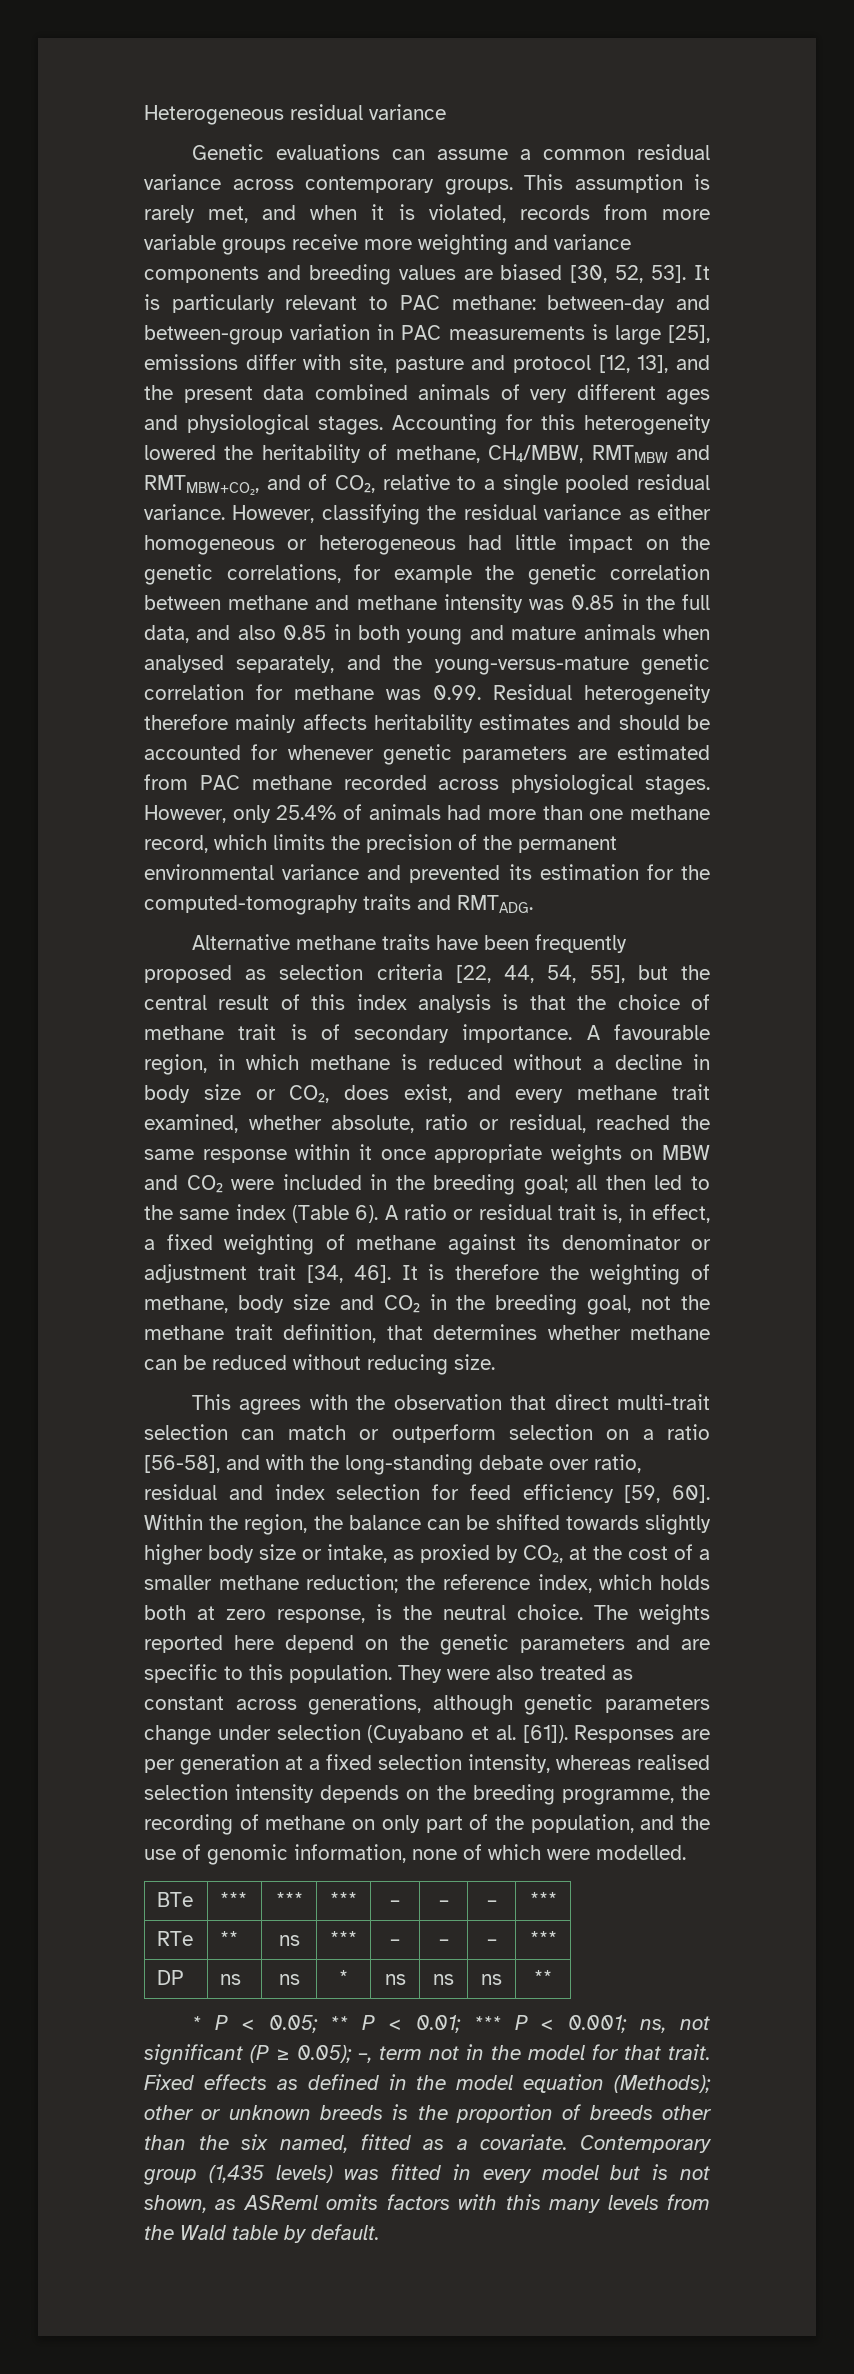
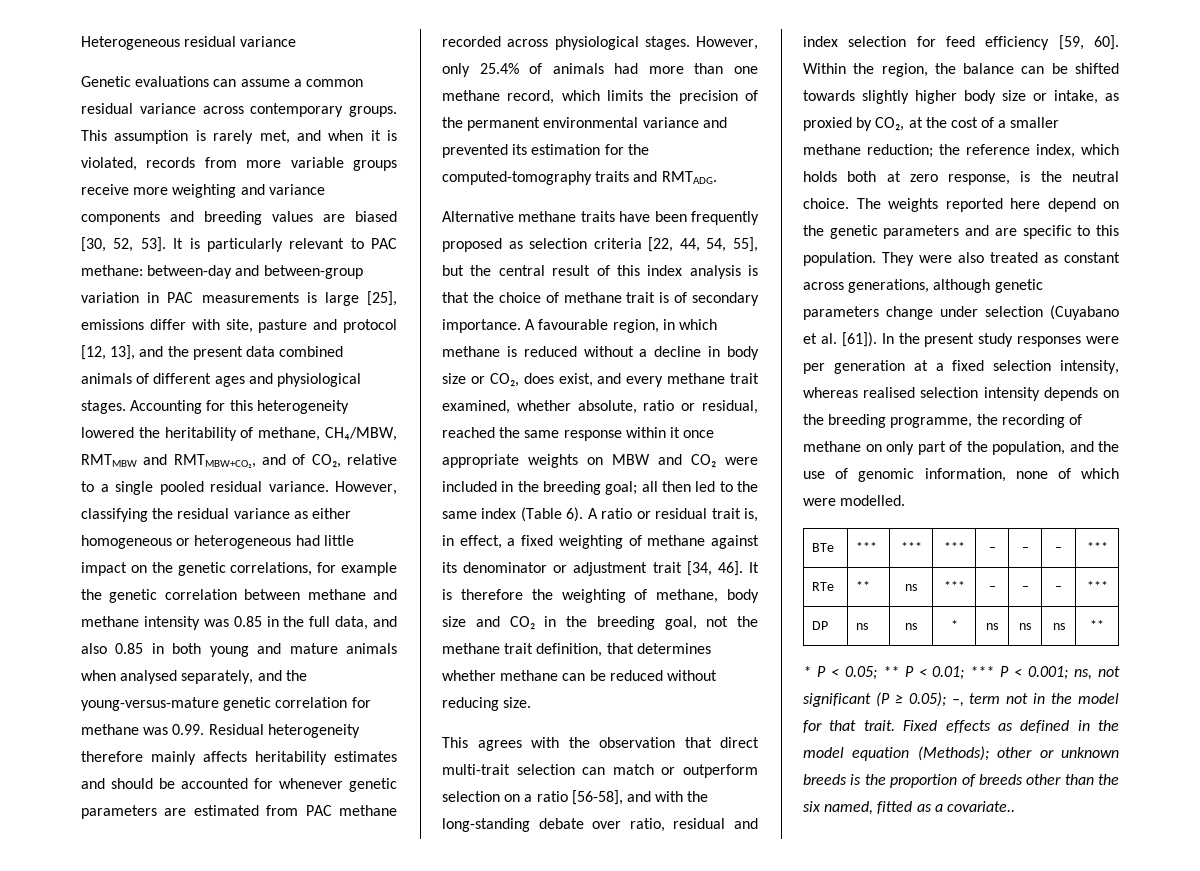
[530,389,567,403] very -> (150, 378) none
[574,1725,710,1743] Responses are -> [881,333,1119,347] In the present study responses were
[480,2134,712,2153] [143,2164,710,2185] [144,2194,711,2213] [144,2224,379,2243] covariate. Contemporary group (1,435 levels) was fitted in every model but is not shown, as ASReml omits factors with this many levels from the Wald table by default. -> [946,801,1015,812] covariate..

